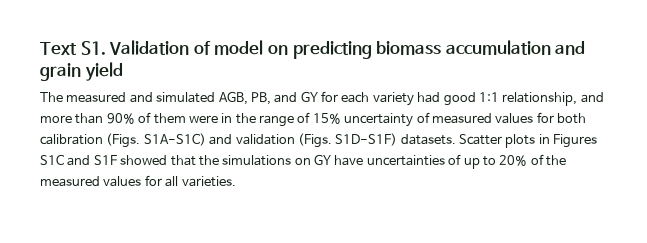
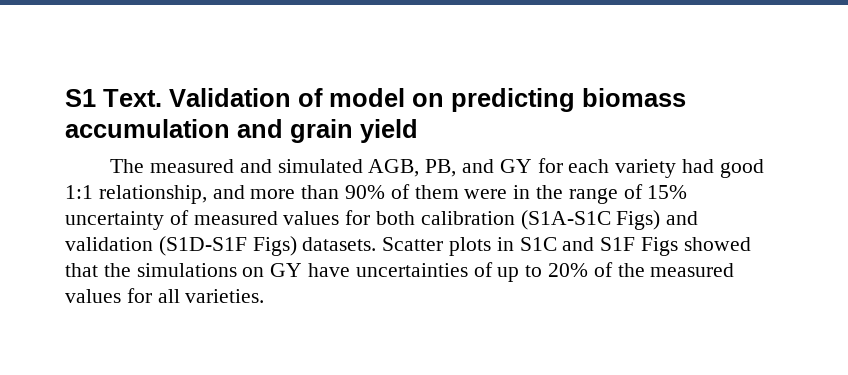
[40,41,106,55] Text S1. -> [65,89,162,107] S1 Text.
[106,133,398,148] (Figs. S1A-S1C) and validation (Figs. S1D-S1F) -> [520,210,699,230] [65,236,297,256] (S1A-S1C Figs) and validation (S1D-S1F Figs)
[553,134,598,148] Figures -> (514, 244) none
(117, 160) none -> [641,237,679,256] Figs

